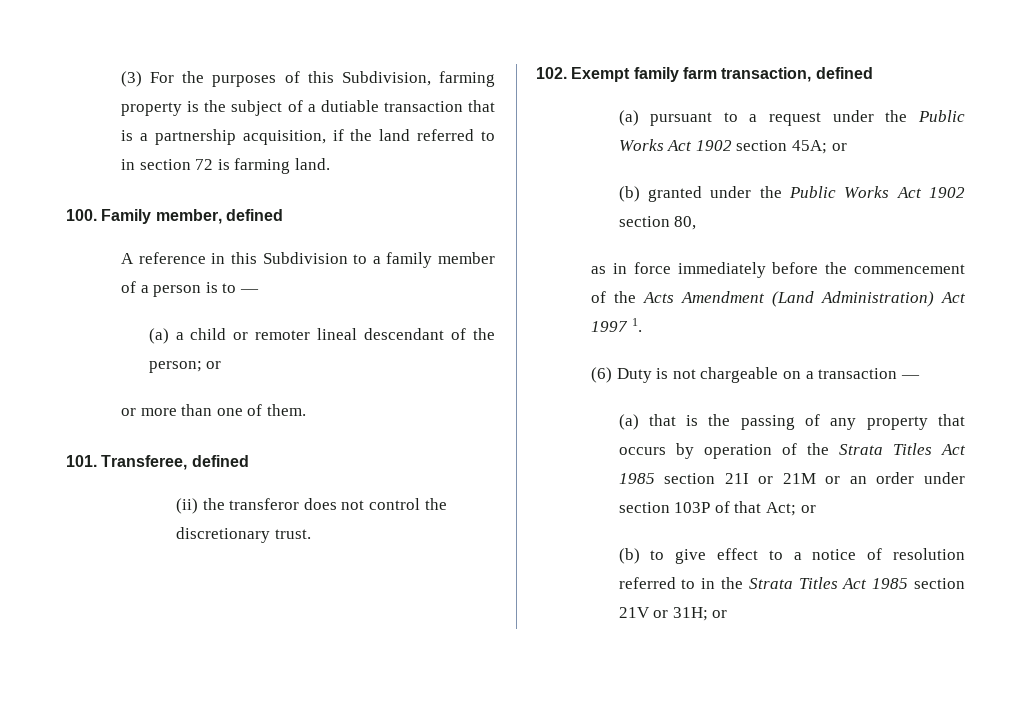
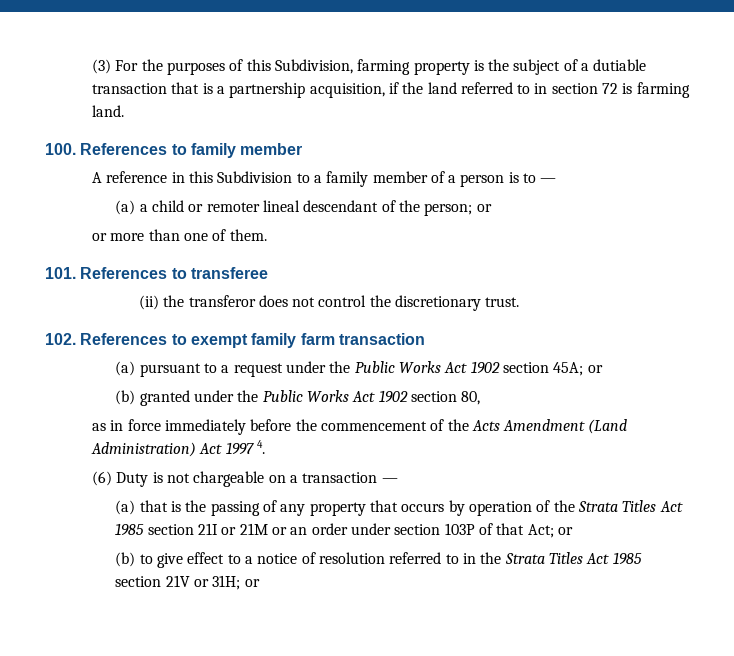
[101,209,283,224] Family member, defined -> [80,143,303,158] References to family member
[101,455,249,470] Transferee, defined -> [80,267,268,279] References to transferee
[571,67,873,82] Exempt family farm transaction, defined -> [80,333,425,348] References to exempt family farm transaction
[631,318,642,332] 1. -> [256,440,265,454] 4.

